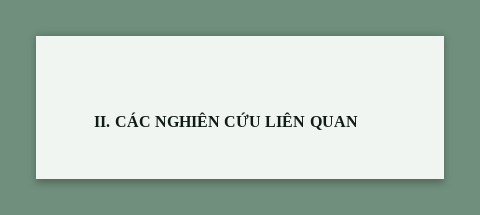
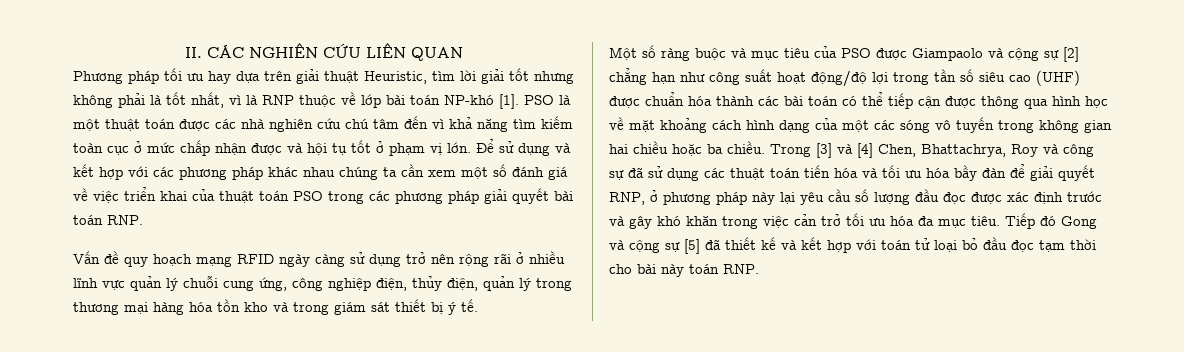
(358, 123) none -> [73,68,574,84] [73,92,571,109] [73,116,573,132] [73,139,571,156] [73,164,568,180] [73,187,573,204] [73,215,143,225] [73,251,565,267] [73,275,572,291] [73,299,478,315] [609,45,1079,62] [609,68,1080,87] [609,92,1108,109] [609,117,1112,133] [609,141,1094,158] [609,164,1095,181] [609,189,1102,205] [609,213,1097,229] [609,237,1096,254] [609,264,759,277] // Phương pháp tối ưu hay dựa trên giải thuật Heuristic, tìm lời giải tốt nhưng không phải là tốt nhất, vì là RNP thuộc về lớp bài toán NP-khó [1]. PSO là một thuật toán được các nhà nghiên cứu chú tâm đến vì khả năng tìm kiếm toàn cục ở mức chấp nhận được và hội tụ tốt ở phạm vị lớn. Để sử dụng và kết hợp với các phương pháp khác nhau chúng ta cần xem một số đánh giá về việc triển khai của thuật toán PSO trong các phương pháp giải quyết bài toán RNP. // Vấn đề quy hoạch mạng RFID ngày càng sử dụng trở nên rộng rãi ở nhiều lĩnh vực quản lý chuỗi cung ứng, công nghiệp điện, thủy điện, quản lý trong thương mại hàng hóa tồn kho và trong giám sát thiết bị ý tế. // Một số ràng buộc và mục tiêu của PSO được Giampaolo và cộng sự [2] chẳng hạn như công suất hoạt động/độ lợi trong tần số siêu cao (UHF) được chuẩn hóa thành các bài toán có thể tiếp cận được thông qua hình học về mặt khoảng cách hình dạng của một các sóng vô tuyến trong không gian hai chiều hoặc ba chiều. Trong [3] và [4] Chen, Bhattachrya, Roy và công sự đã sử dụng các thuật toán tiến hóa và tối ưu hóa bầy đàn để giải quyết RNP, ở phương pháp này lại yêu cầu số lượng đầu đọc được xác định trước và gây khó khăn trong việc cản trở tối ưu hóa đa mục tiêu. Tiếp đó Gong và cộng sự [5] đã thiết kế và kết hợp với toán tử loại bỏ đầu đọc tạm thời cho bài này toán RNP.

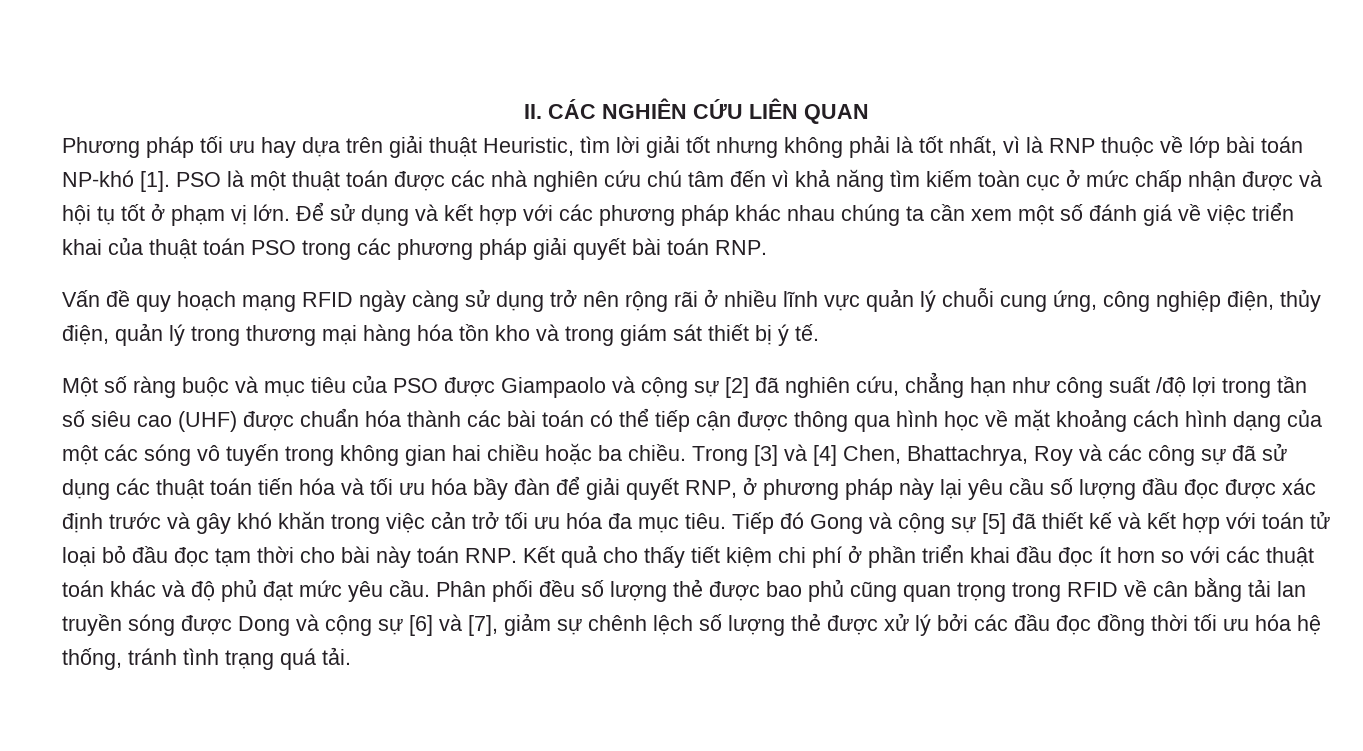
(1079, 54) none -> [755,376,899,398] đã nghiên cứu,
[777,70,867,87] hoạt động/độ -> [1156,377,1186,397] /độ
(1059, 149) none -> [1108,444,1142,461] các
(759, 269) none -> [523,544,1314,568] [62,578,1306,602] [62,613,1321,636] [62,647,351,670] Kết quả cho thấy tiết kiệm chi phí ở phần triển khai đầu đọc ít hơn so với các thuật toán khác và độ phủ đạt mức yêu cầu. Phân phối đều số lượng thẻ được bao phủ cũng quan trọng trong RFID về cân bằng tải lan truyền sóng được Dong và cộng sự [6] và [7], giảm sự chênh lệch số lượng thẻ được xử lý bởi các đầu đọc đồng thời tối ưu hóa hệ thống, tránh tình trạng quá tải.

